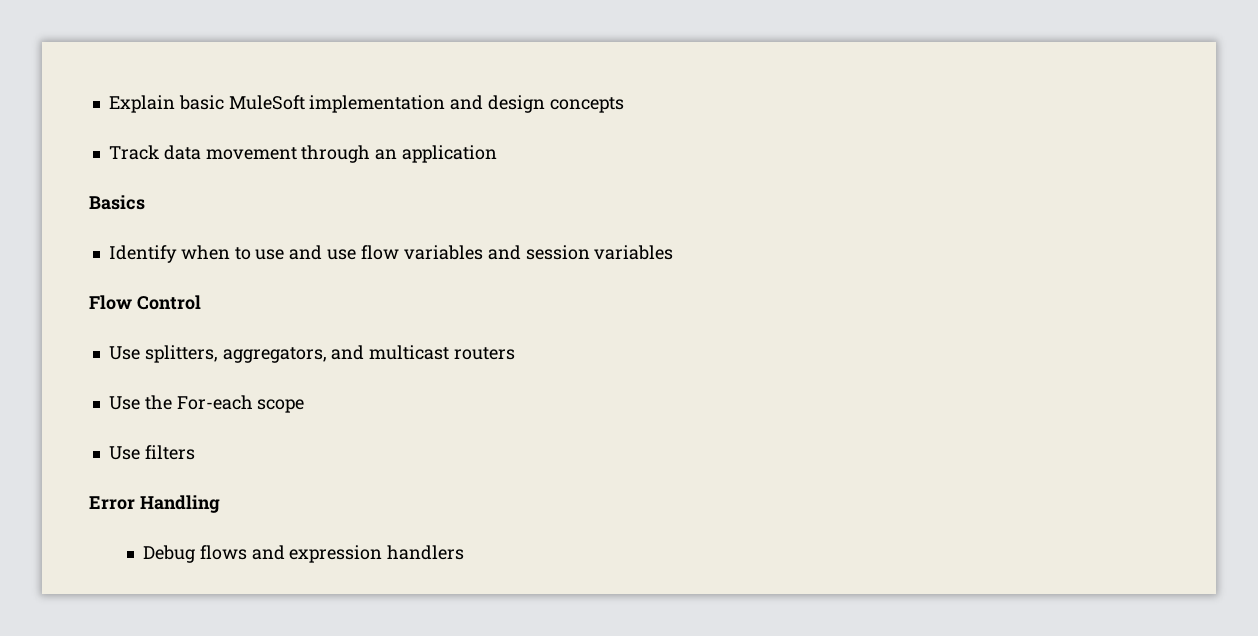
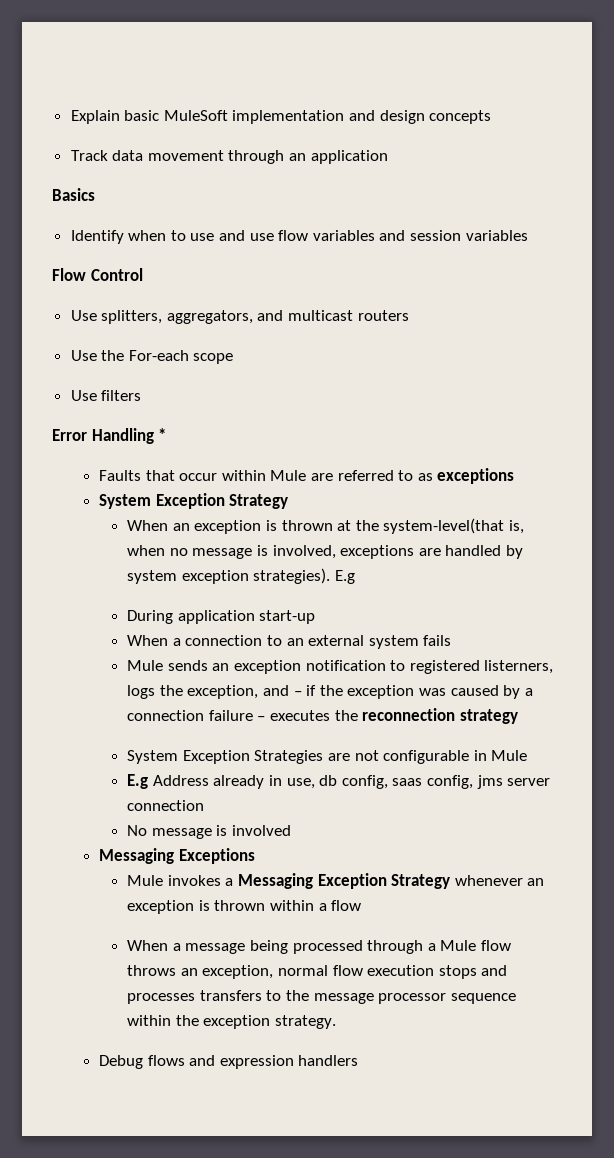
(220, 504) none -> [158,428,167,441] [98,468,515,484] [98,493,289,509] [127,518,524,534] [127,545,523,559] [127,568,355,584] [127,610,316,624] [127,635,452,649] [127,660,554,674] [127,685,533,699] [127,708,518,724] [127,750,528,764] [127,774,551,789] [127,800,205,811] [127,825,291,839] [98,848,255,864] [127,873,545,889] [127,900,362,914] [127,940,511,954] [127,965,508,979] [127,990,516,1004] [127,1015,336,1029] * // Faults that occur within Mule are referred to as exceptions // System Exception Strategy // When an exception is thrown at the system-level(that is, when no message is involved, exceptions are handled by system exception strategies). E.g // During application start-up // When a connection to an external system fails // Mule sends an exception notification to registered listerners, logs the exception, and – if the exception was caused by a connection failure – executes the reconnection strategy // System Exception Strategies are not configurable in Mule // E.g Address already in use, db config, saas config, jms server connection // No message is involved // Messaging Exceptions // Mule invokes a Messaging Exception Strategy whenever an exception is thrown within a flow // When a message being processed through a Mule flow throws an exception, normal flow execution stops and processes transfers to the message processor sequence within the exception strategy.

